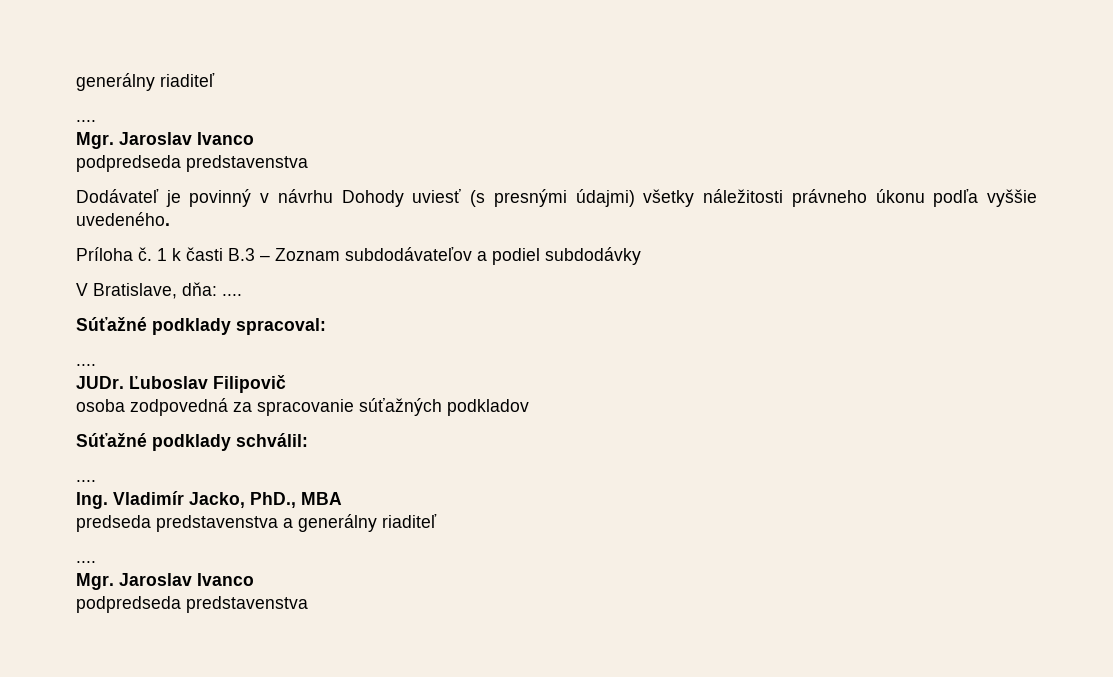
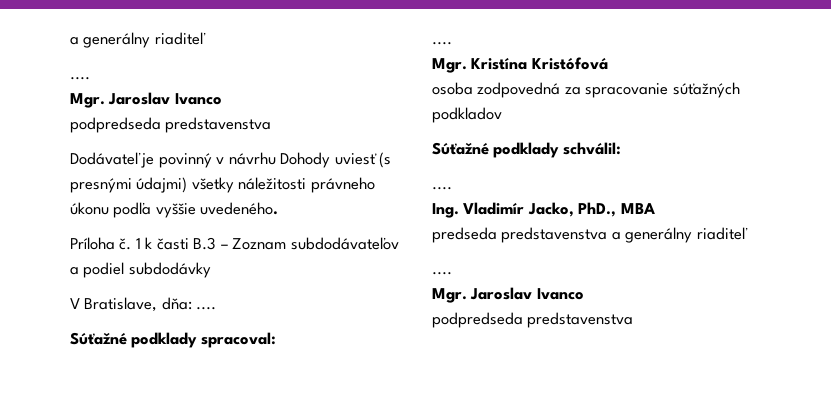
(76, 82) none -> [70,37,79,45] a
[76,375,286,393] JUDr. Ľuboslav Filipovič -> [432,57,608,73] Mgr. Kristína Kristófová

